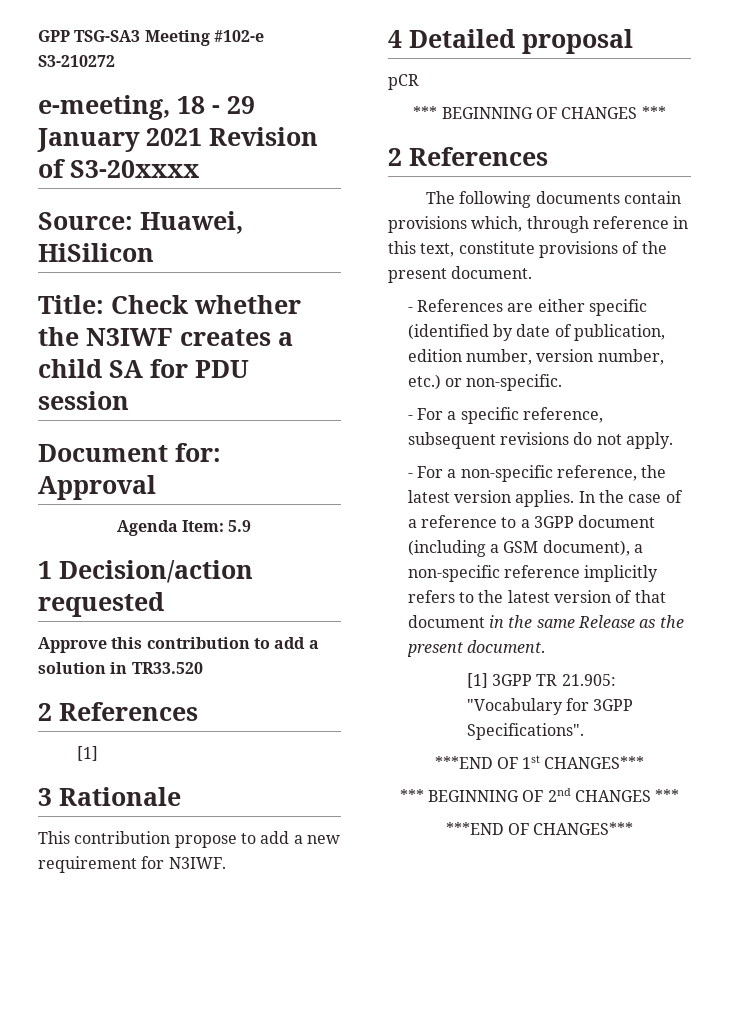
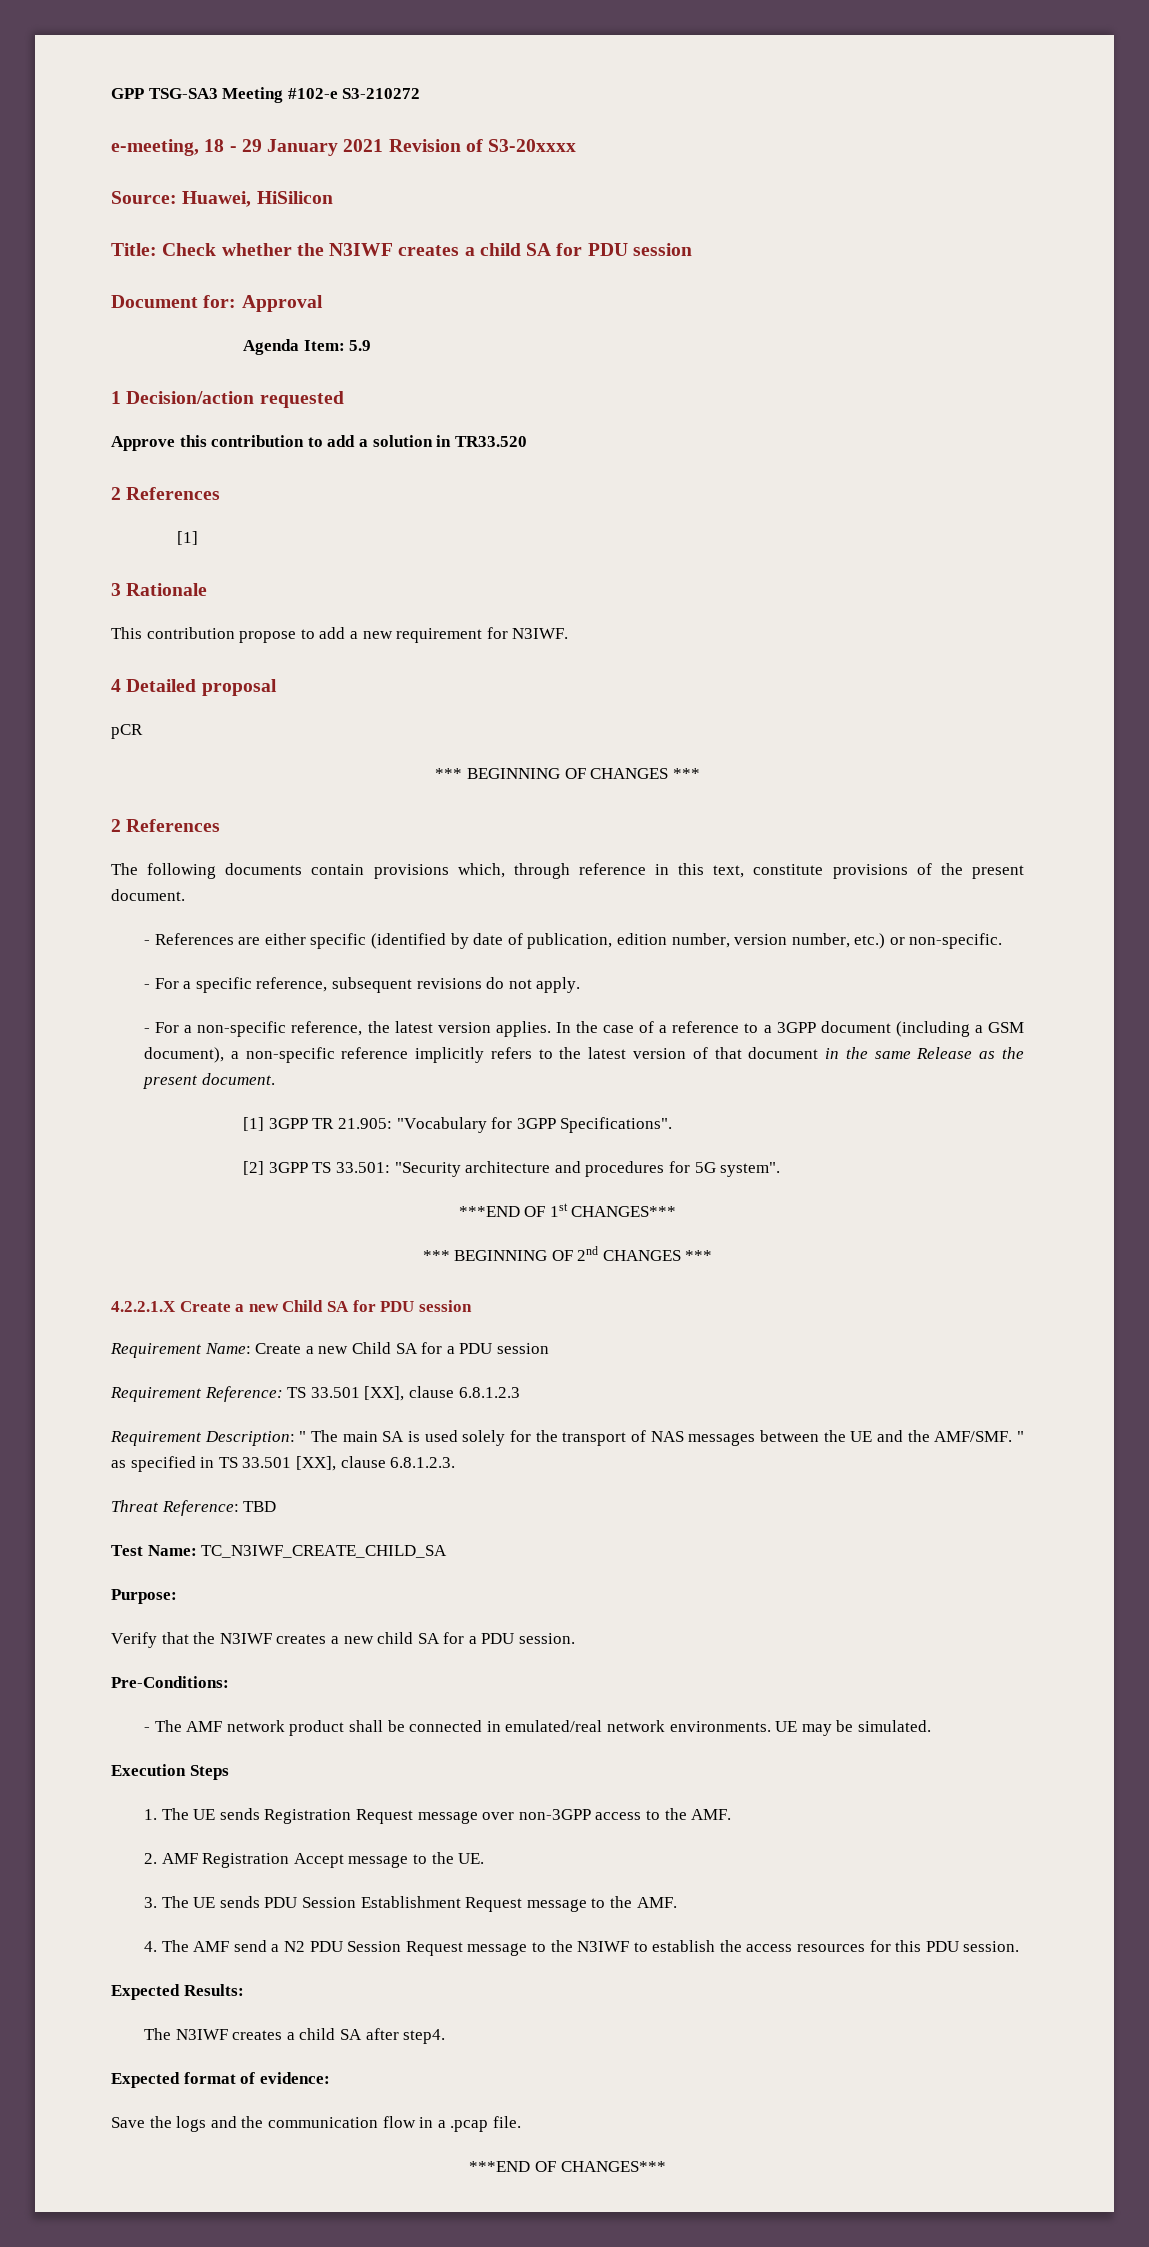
(584, 731) none -> [243,1161,781,1177] // [2] 3GPP TS 33.501: "Security architecture and procedures for 5G system".
(680, 795) none -> [111,1300,472,1312] [110,1342,549,1358] [110,1386,520,1402] [110,1430,1024,1446] [111,1456,456,1472] [111,1500,277,1516] [111,1545,448,1558] [111,1589,177,1604] [111,1632,576,1648] [111,1676,229,1688] [144,1720,931,1736] [111,1764,229,1780] [144,1808,732,1824] [144,1852,485,1868] [144,1896,677,1912] [144,1940,1020,1956] [111,1984,244,2000] [144,2028,446,2044] [111,2072,330,2088] [111,2116,521,2132] // 4.2.2.1.X Create a new Child SA for PDU session // Requirement Name: Create a new Child SA for a PDU session // Requirement Reference: TS 33.501 [XX], clause 6.8.1.2.3 // Requirement Description: " The main SA is used solely for the transport of NAS messages between the UE and the AMF/SMF. " as specified in TS 33.501 [XX], clause 6.8.1.2.3. // Threat Reference: TBD // Test Name: TC_N3IWF_CREATE_CHILD_SA // Purpose: // Verify that the N3IWF creates a new child SA for a PDU session. // Pre-Conditions: // - The AMF network product shall be connected in emulated/real network environments. UE may be simulated. // Execution Steps // 1. The UE sends Registration Request message over non-3GPP access to the AMF. // 2. AMF Registration Accept message to the UE. // 3. The UE sends PDU Session Establishment Request message to the AMF. // 4. The AMF send a N2 PDU Session Request message to the N3IWF to establish the access resources for this PDU session. // Expected Results: // The N3IWF creates a child SA after step4. // Expected format of evidence: // Save the logs and the communication flow in a .pcap file.

